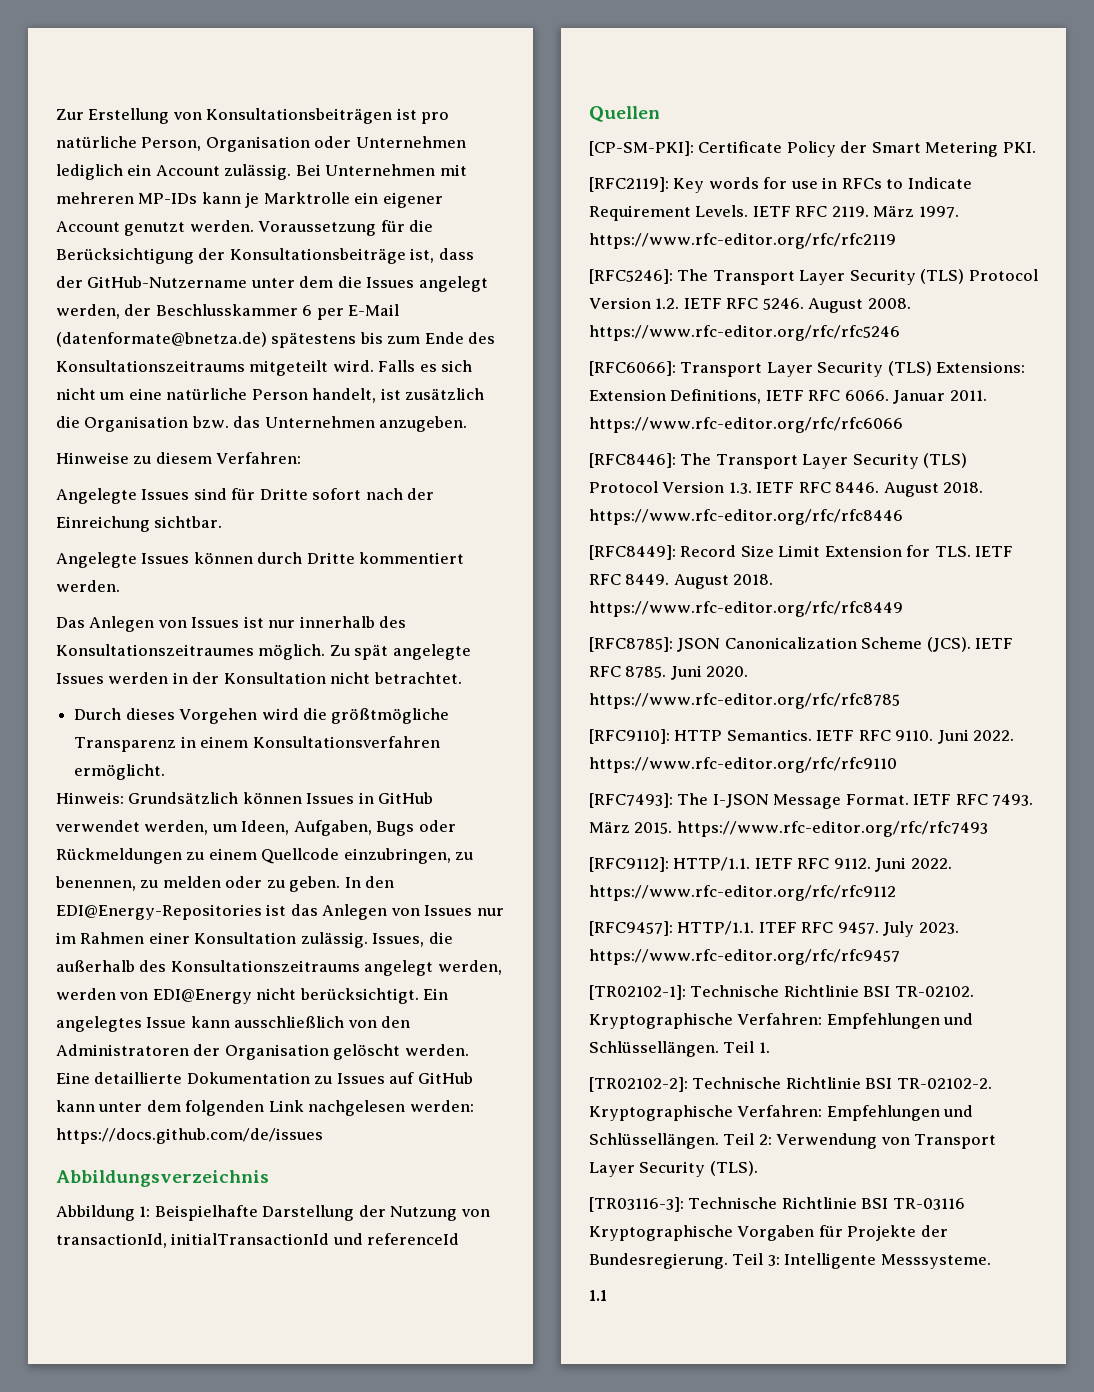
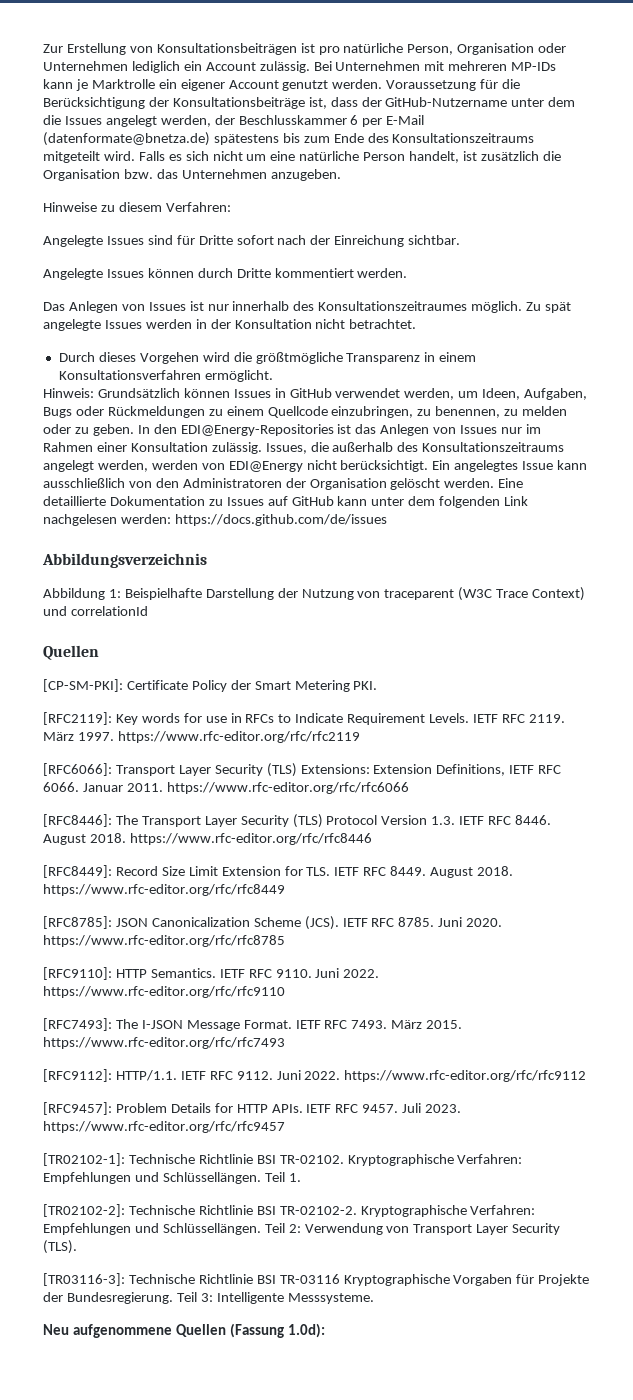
[56,1233,460,1248] transactionId, initialTransactionId und referenceId -> [384,587,586,601] [43,606,148,616] traceparent (W3C Trace Context) und correlationId
[589,269,1038,285] [589,297,911,313] [589,325,900,341] // [RFC5246]: The Transport Layer Security (TLS) Protocol Version 1.2. IETF RFC 5246. August 2008. https://www.rfc-editor.org/rfc/rfc5246 -> (360, 737) none
[677,921,797,935] HTTP/1.1. ITEF -> [115,1103,332,1113] Problem Details for HTTP APIs. IETF
[883,921,915,937] July -> [402,1103,422,1113] Juli
[589,1290,607,1301] 1.1 -> [43,1323,325,1338] Neu aufgenommene Quellen (Fassung 1.0d):

